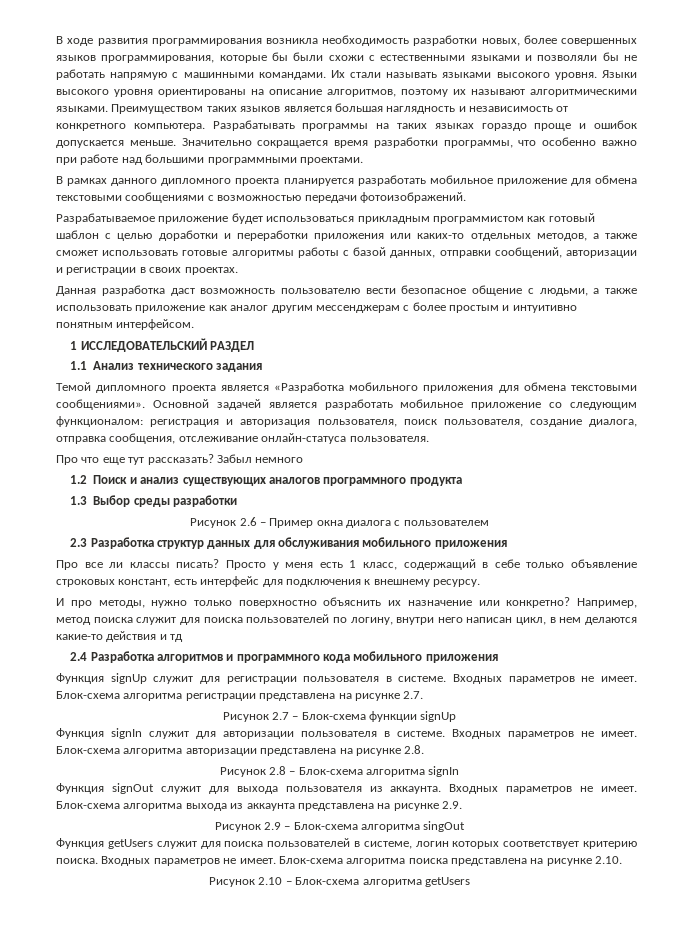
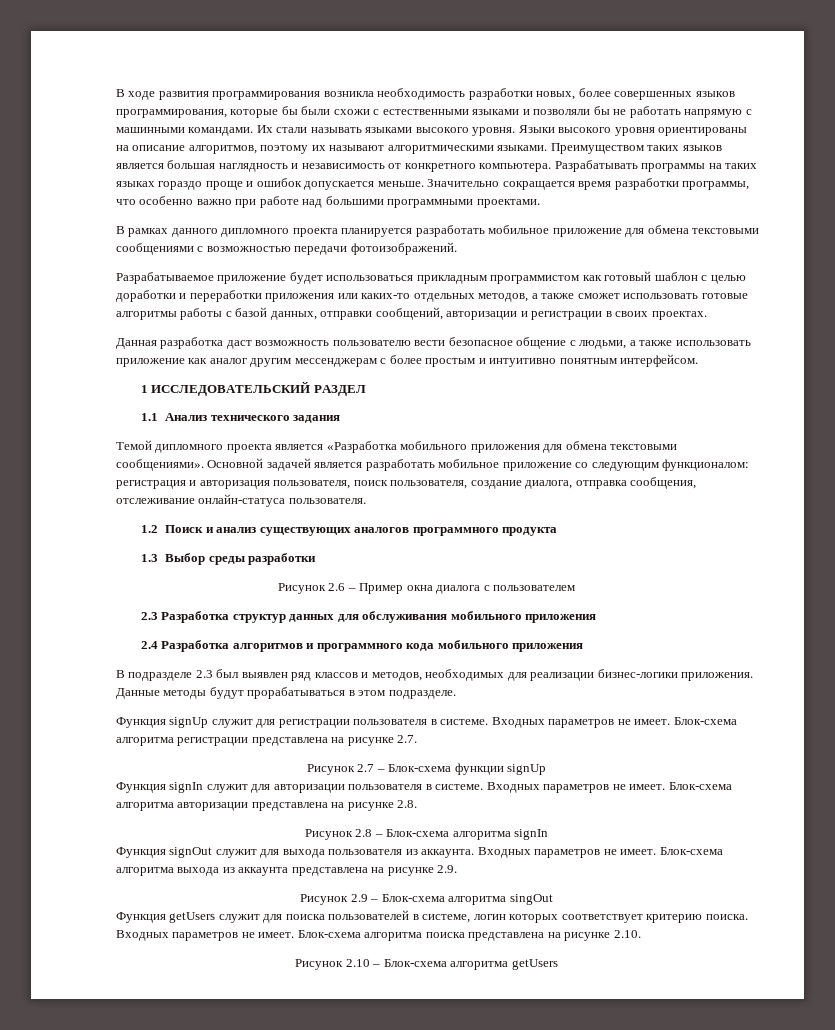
[56,454,304,465] // Про что еще тут рассказать? Забыл немного -> (366, 501) none
[56,559,637,570] [56,576,481,587] [56,597,637,608] [56,614,637,625] [56,631,184,642] // Про все ли классы писать? Просто у меня есть 1 класс, содержащий в себе только объявление строковых констант, есть интерфейс для подключения к внешнему ресурсу. // И про методы, нужно только поверхностно объяснить их назначение или конкретно? Например, метод поиска служит для поиска пользователей по логину, внутри него написан цикл, в нем делаются какие-то действия и тд -> (597, 618) none
(498, 658) none -> [115,669,754,681] [115,687,456,699] // В подразделе 2.3 был выявлен ряд классов и методов, необходимых для реализации бизнес-логики приложения. Данные методы будут прорабатываться в этом подразделе.

